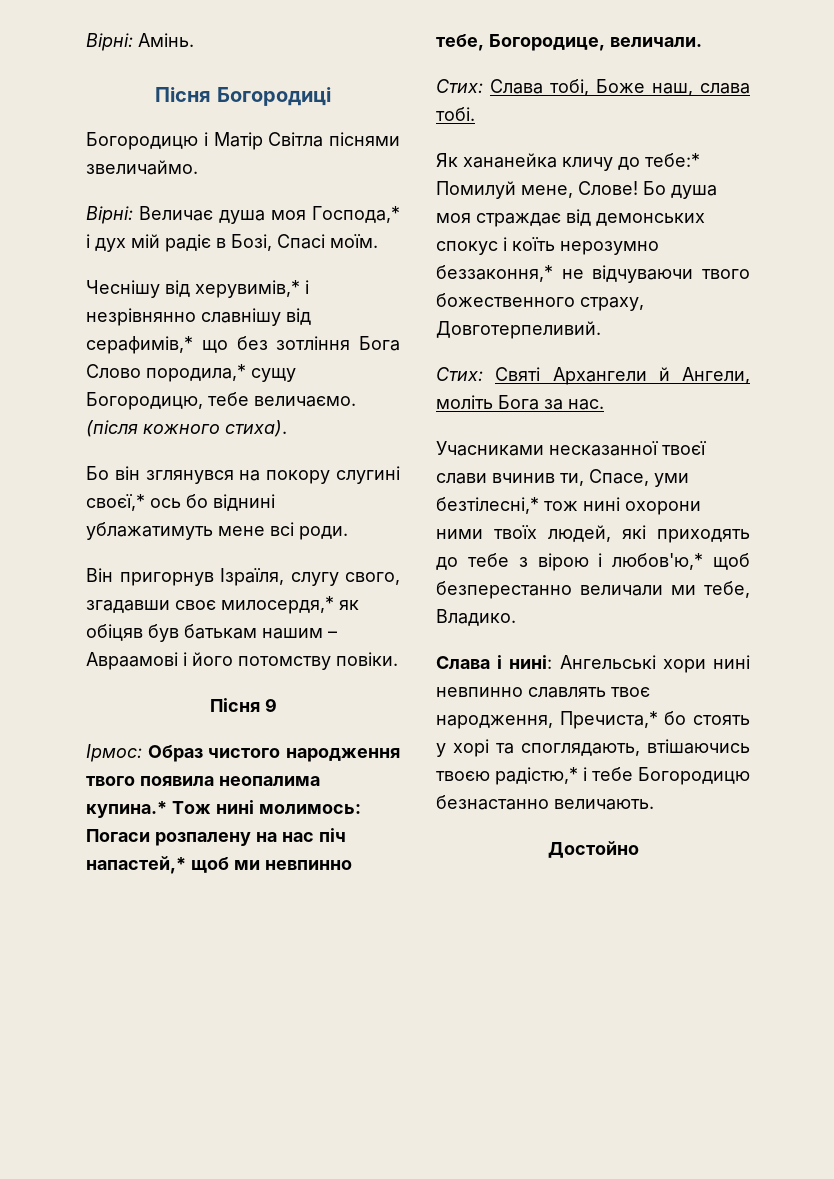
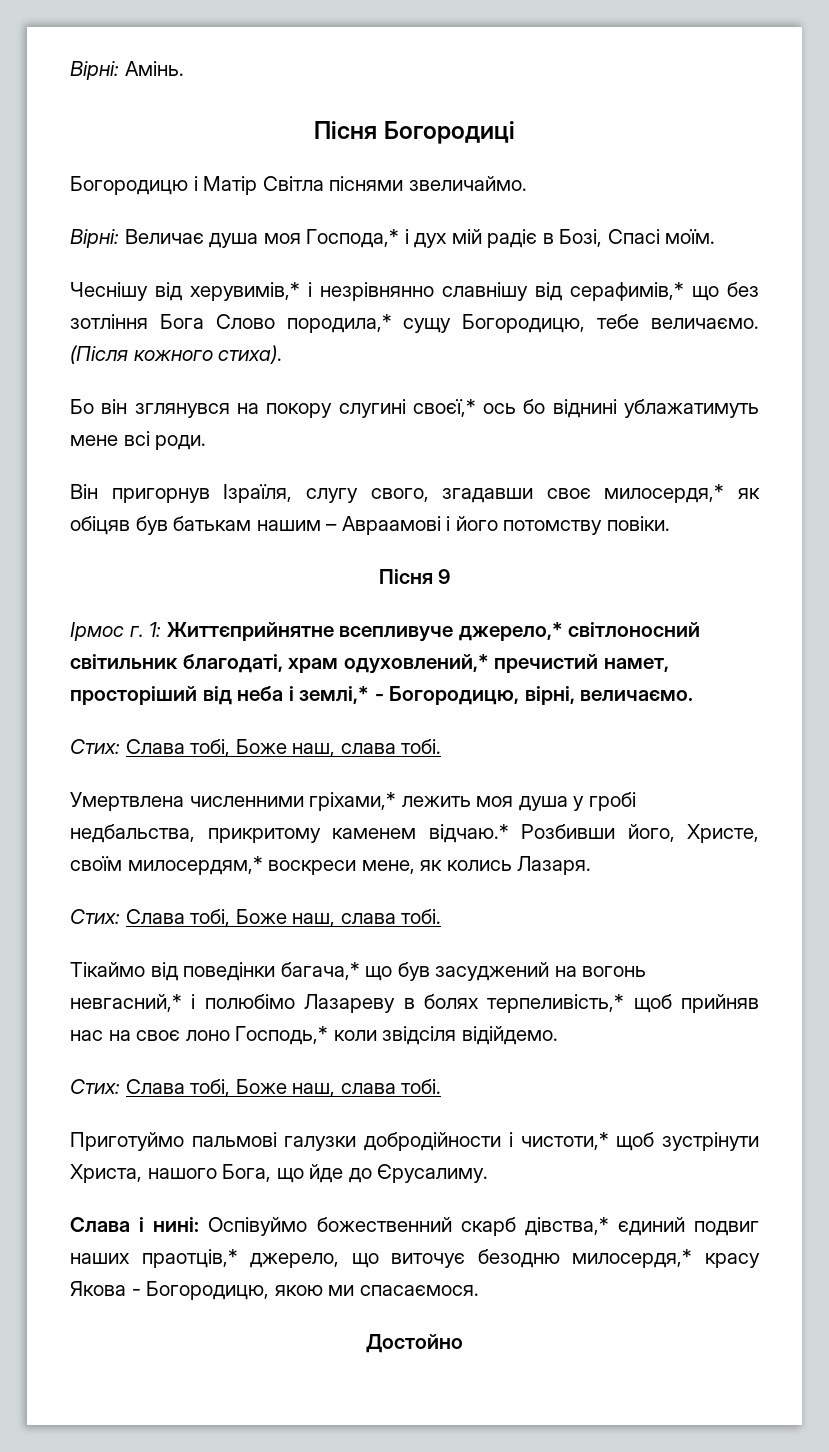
[86,420,138,437] (після -> [70,345,128,364] (Після
[86,744,400,762] [86,776,320,786] [86,800,361,818] [86,828,346,846] [86,856,352,874] [436,34,702,51] [436,79,750,96] [436,107,475,121] [436,153,700,171] [436,181,717,199] [436,209,705,227] [436,237,659,255] [436,265,750,283] [436,293,644,311] [436,321,601,339] [436,367,750,385] [436,395,604,410] [436,441,707,456] [436,469,689,487] [436,497,701,515] [436,525,750,543] [436,553,750,571] [436,581,750,599] [436,609,516,626] [436,655,750,673] [436,687,650,698] [436,711,750,729] [436,739,750,757] [436,767,750,785] [436,795,654,810] Ірмос: Образ чистого народження твого появила неопалима купина.* Тож нині молимось: Погаси розпалену на нас піч напастей,* щоб ми невпинно тебе, Богородице, величали. // Стих: Слава тобі, Боже наш, слава тобі. // Як хананейка кличу до тебе:* Помилуй мене, Слове! Бо душа моя страждає від демонських спокус і коїть нерозумно беззаконня,* не відчуваючи твого божественного страху, Довготерпеливий. // Стих: Святі Архангели й Ангели, моліть Бога за нас. // Учасниками несказанної твоєї слави вчинив ти, Спасе, уми безтілесні,* тож нині охорони ними твоїх людей, які приходять до тебе з вірою і любов'ю,* щоб безперестанно величали ми тебе, Владико. // Слава і нині: Ангельські хори нині невпинно славлять твоє народження, Пречиста,* бо стоять у хорі та споглядають, втішаючись твоєю радістю,* і тебе Богородицю безнастанно величають. -> [70,622,701,642] [70,654,669,674] [70,686,694,705] [70,739,442,757] [70,792,636,811] [70,824,759,843] [70,856,592,875] [70,909,442,927] [70,962,647,981] [70,994,759,1013] [70,1026,558,1045] [70,1079,442,1097] [70,1132,759,1151] [70,1164,489,1183] [70,1217,759,1236] [70,1249,760,1268] [70,1281,479,1300] Ірмос г. 1: Життєприйнятне всепливуче джерело,* світлоносний світильник благодаті, храм одуховлений,* пречистий намет, просторіший від неба і землі,* - Богородицю, вірні, величаємо. // Стих: Слава тобі, Боже наш, слава тобі. // Умертвлена численними гріхами,* лежить моя душа у гробі недбальства, прикритому каменем відчаю.* Розбивши його, Христе, своїм милосердям,* воскреси мене, як колись Лазаря. // Стих: Слава тобі, Боже наш, слава тобі. // Тікаймо від поведінки багача,* що був засуджений на вогонь невгасний,* і полюбімо Лазареву в болях терпеливість,* щоб прийняв нас на своє лоно Господь,* коли звідсіля відійдемо. // Стих: Слава тобі, Боже наш, слава тобі. // Приготуймо пальмові галузки добродійности і чистоти,* щоб зустрінути Христа, нашого Бога, що йде до Єрусалиму. // Слава і нині: Оспівуймо божественний скарб дівства,* єдиний подвиг наших праотців,* джерело, що виточує безодню милосердя,* красу Якова - Богородицю, якою ми спасаємося.

